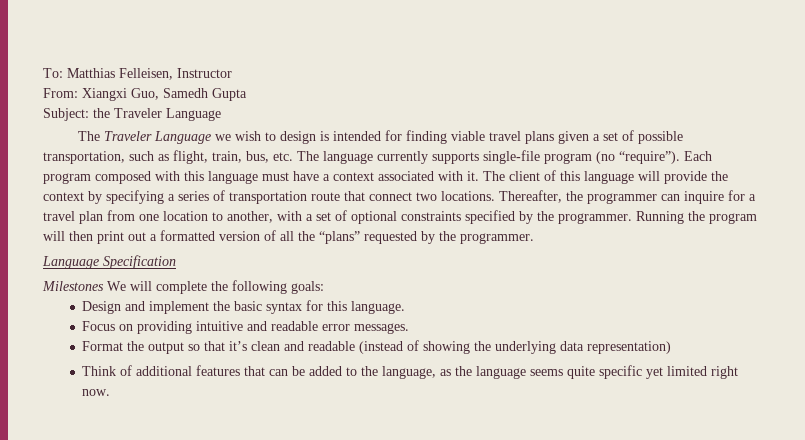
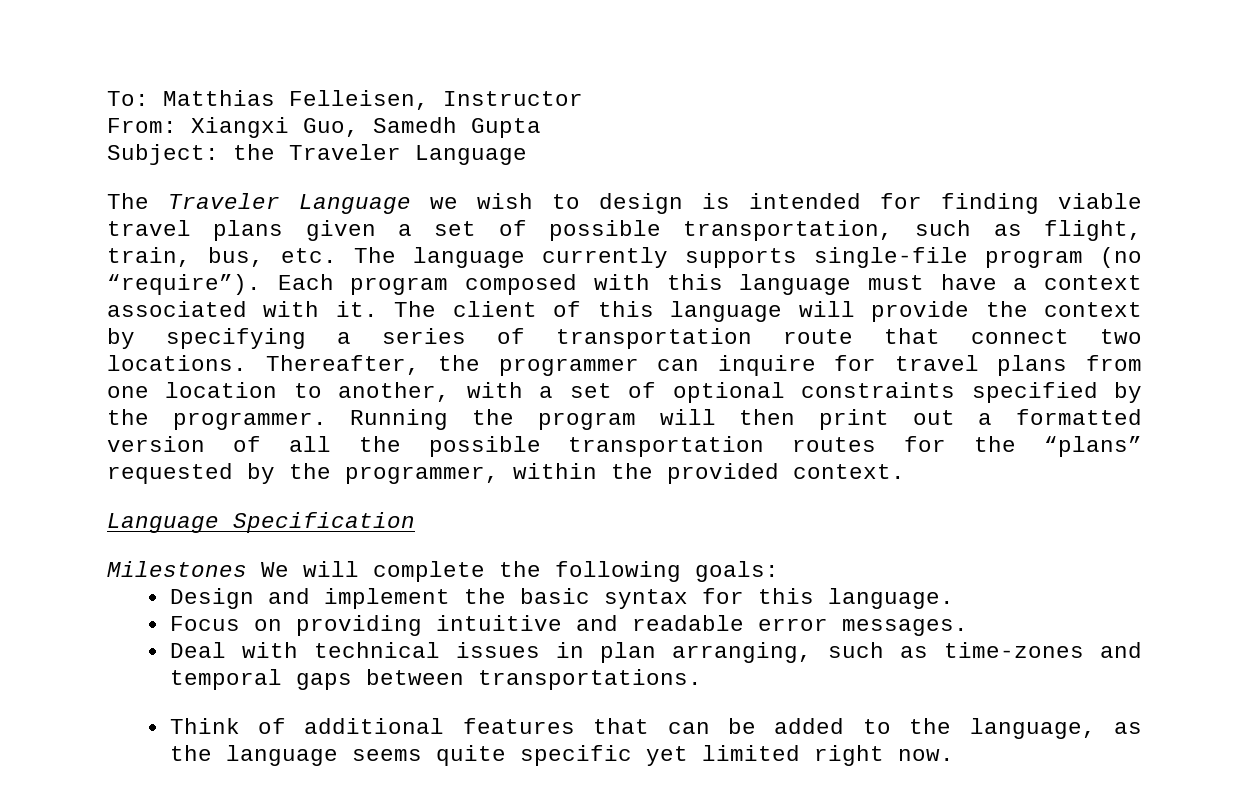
[749,194,756,201] [43,211,103,224] a travel plan -> [894,355,1068,376] travel plans
[319,231,534,244] “plans” requested by the programmer. -> [428,436,1142,457] [107,463,905,484] possible transportation routes for the “plans” requested by the programmer, within the provided context.
[82,340,672,354] Format the output so that it’s clean and readable (instead of showing the underlying data representation) -> [169,642,1143,663] [169,669,702,690] Deal with technical issues in plan arranging, such as time-zones and temporal gaps between transportations.

